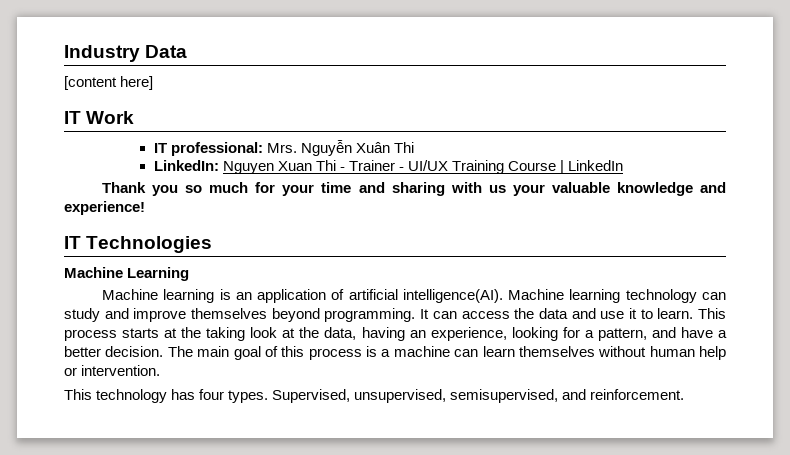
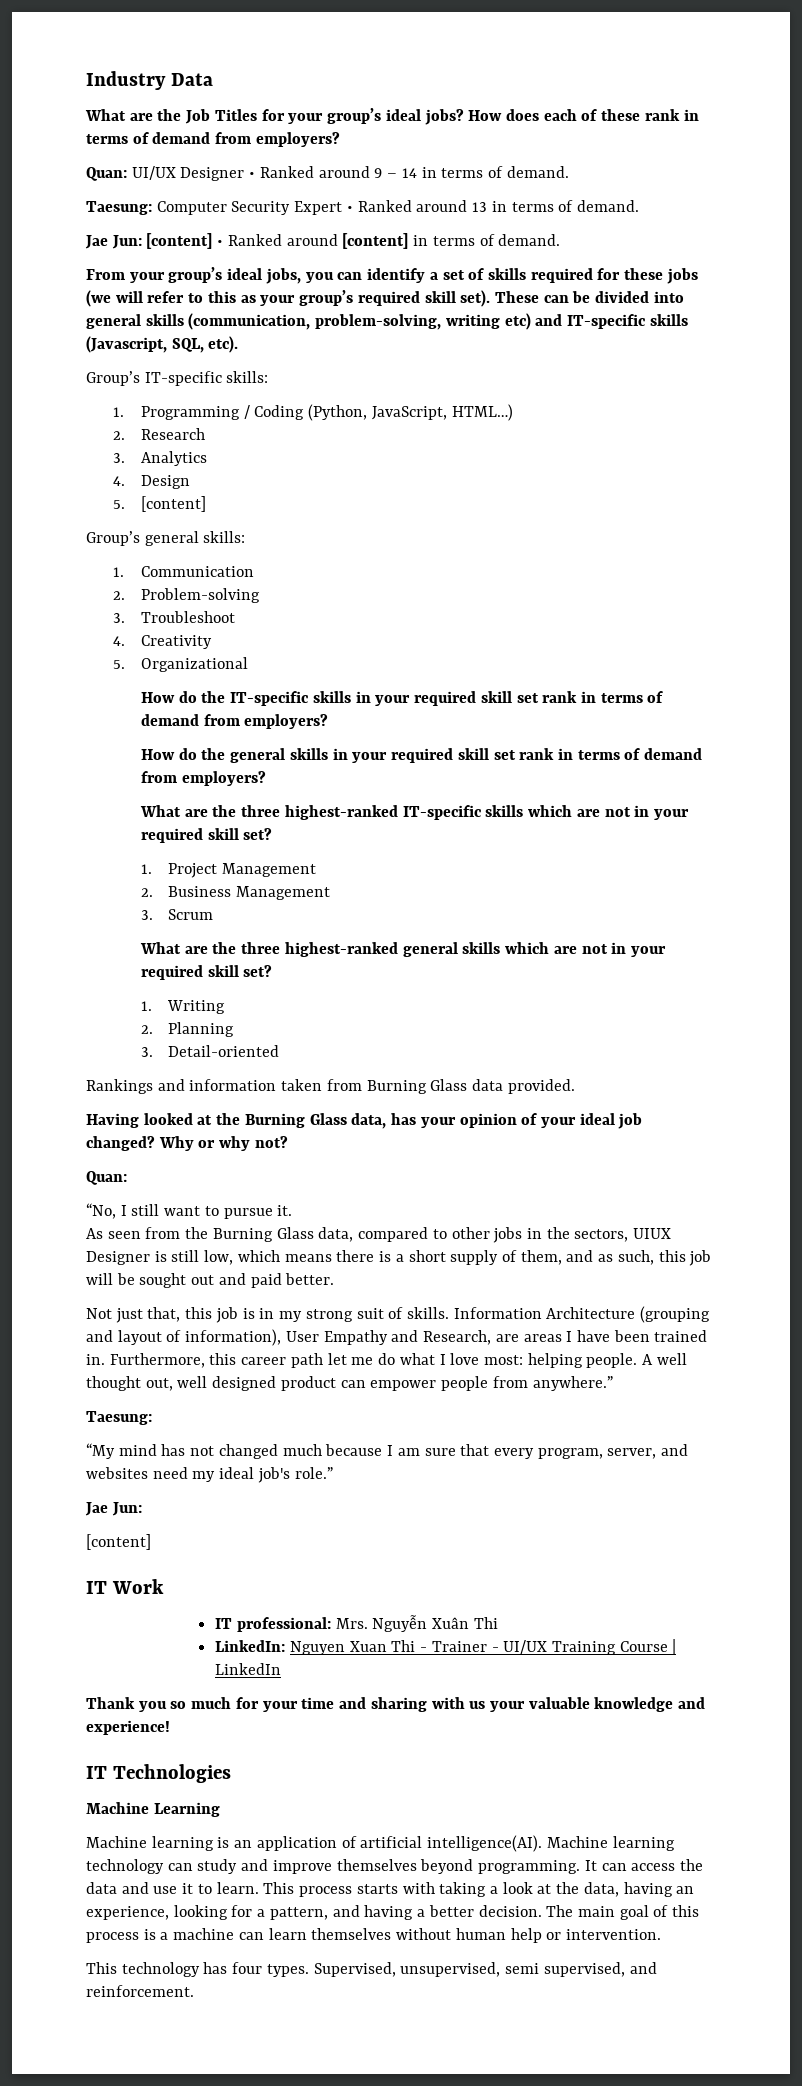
[64,76,154,90] [content here] -> [85,108,699,125] [86,132,340,147] [86,166,569,181] [86,200,639,215] [85,233,561,249] [86,267,698,284] [86,290,684,307] [86,313,688,330] [86,336,239,353] [86,371,269,386] [113,404,513,421] [113,428,205,440] [113,451,207,466] [113,475,190,489] [113,496,206,512] [86,531,246,546] [113,566,254,577] [113,588,260,603] [113,611,235,623] [113,635,212,649] [113,657,248,672] [140,691,664,706] [140,714,329,729] [140,748,703,763] [140,771,266,786] [139,805,689,820] [140,828,273,843] [140,863,317,878] [140,886,331,900] [140,909,214,920] [139,942,666,957] [140,965,273,980] [140,1000,226,1014] [140,1022,235,1037] [140,1045,280,1057] [86,1079,575,1094] [86,1113,643,1129] [86,1136,288,1151] [86,1171,127,1185] [86,1203,293,1219] [86,1227,672,1243] [86,1250,712,1266] [86,1273,335,1288] [86,1306,711,1323] [86,1329,708,1346] [86,1353,687,1368] [86,1376,613,1391] [86,1411,152,1425] [86,1443,689,1459] [86,1467,333,1483] [85,1502,142,1516] [86,1534,151,1550] What are the Job Titles for your group’s ideal jobs? How does each of these rank in terms of demand from employers? // Quan: UI/UX Designer • Ranked around 9 – 14 in terms of demand. // Taesung: Computer Security Expert • Ranked around 13 in terms of demand. // Jae Jun: [content] • Ranked around [content] in terms of demand. // From your group’s ideal jobs, you can identify a set of skills required for these jobs (we will refer to this as your group’s required skill set). These can be divided into general skills (communication, problem-solving, writing etc) and IT-specific skills (Javascript, SQL, etc). // Group’s IT-specific skills: // 1. Programming / Coding (Python, JavaScript, HTML…) // 2. Research // 3. Analytics // 4. Design // 5. [content] // Group’s general skills: // 1. Communication // 2. Problem-solving // 3. Troubleshoot // 4. Creativity // 5. Organizational // How do the IT-specific skills in your required skill set rank in terms of demand from employers? // How do the general skills in your required skill set rank in terms of demand from employers? // What are the three highest-ranked IT-specific skills which are not in your required skill set? // 1. Project Management // 2. Business Management // 3. Scrum // What are the three highest-ranked general skills which are not in your required skill set? // 1. Writing // 2. Planning // 3. Detail-oriented // Rankings and information taken from Burning Glass data provided. // Having looked at the Burning Glass data, has your opinion of your ideal job changed? Why or why not? // Quan: // “No, I still want to pursue it. // As seen from the Burning Glass data, compared to other jobs in the sectors, UIUX Designer is still low, which means there is a short supply of them, and as such, this job will be sought out and paid better. // Not just that, this job is in my strong suit of skills. Information Architecture (grouping and layout of information), User Empathy and Research, are areas I have been trained in. Furthermore, this career path let me do what I love most: helping people. A well thought out, well designed product can empower people from anywhere.” // Taesung: // “My mind has not changed much because I am sure that every program, server, and websites need my ideal job's role.” // Jae Jun: // [content]
[164,327,246,341] at the taking -> [402,1882,498,1897] with taking a
[680,327,713,338] have -> [364,1905,414,1920] having
[450,389,559,403] semisupervised, -> [505,1962,625,1977] semi supervised,

